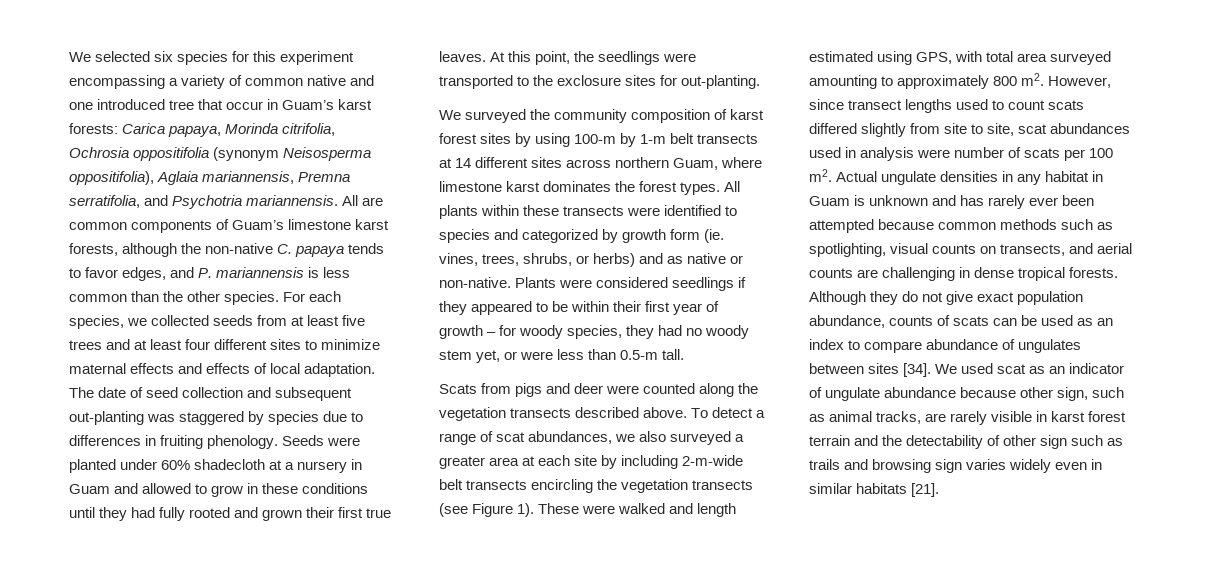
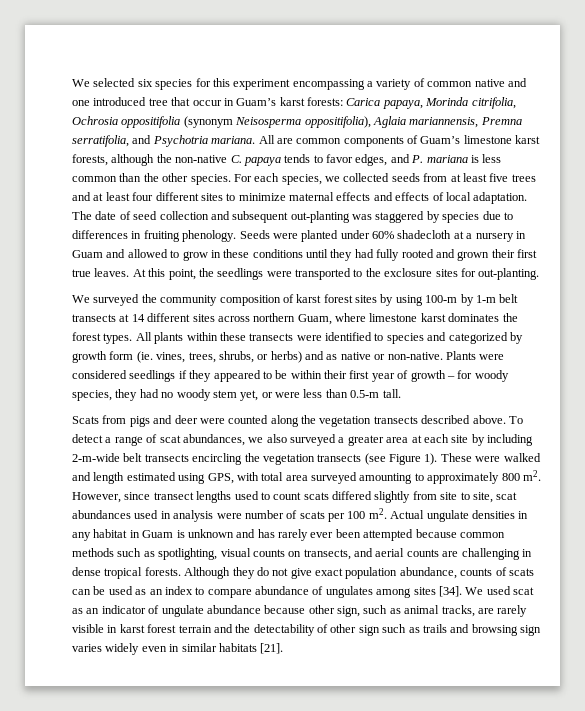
[246,195,339,206] mariannensis. -> [211,136,256,144] mariana.
[216,267,305,278] mariannensis -> [426,155,468,163] mariana
[809,363,864,374] between -> [376,588,412,598] among

